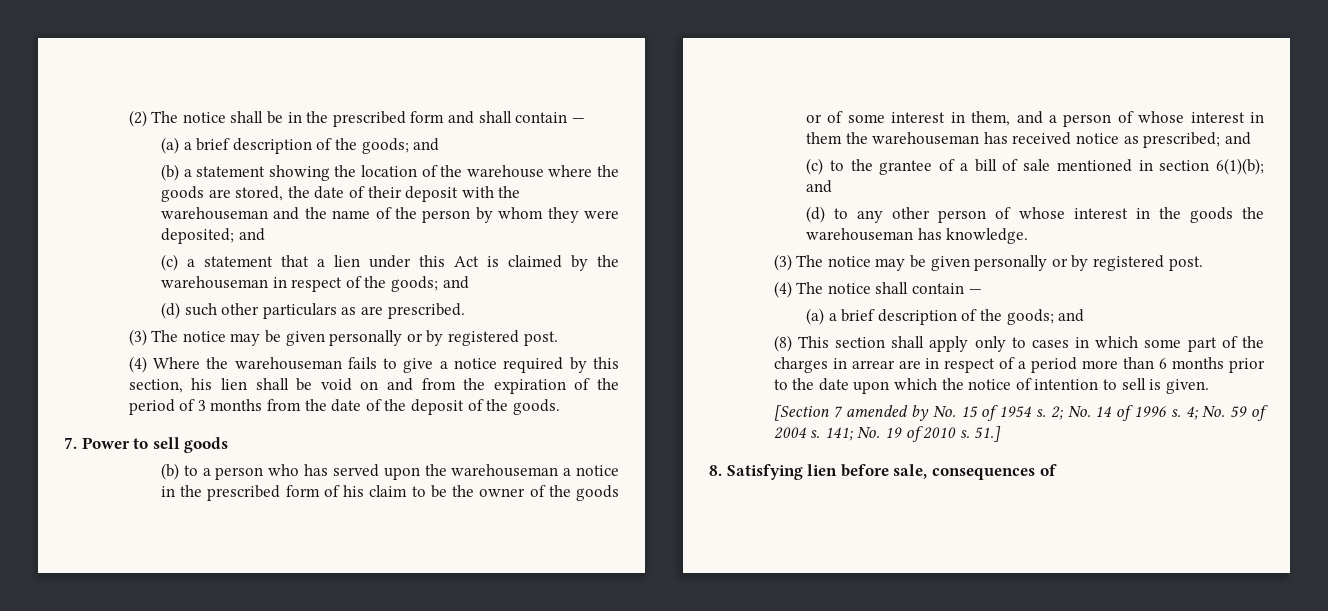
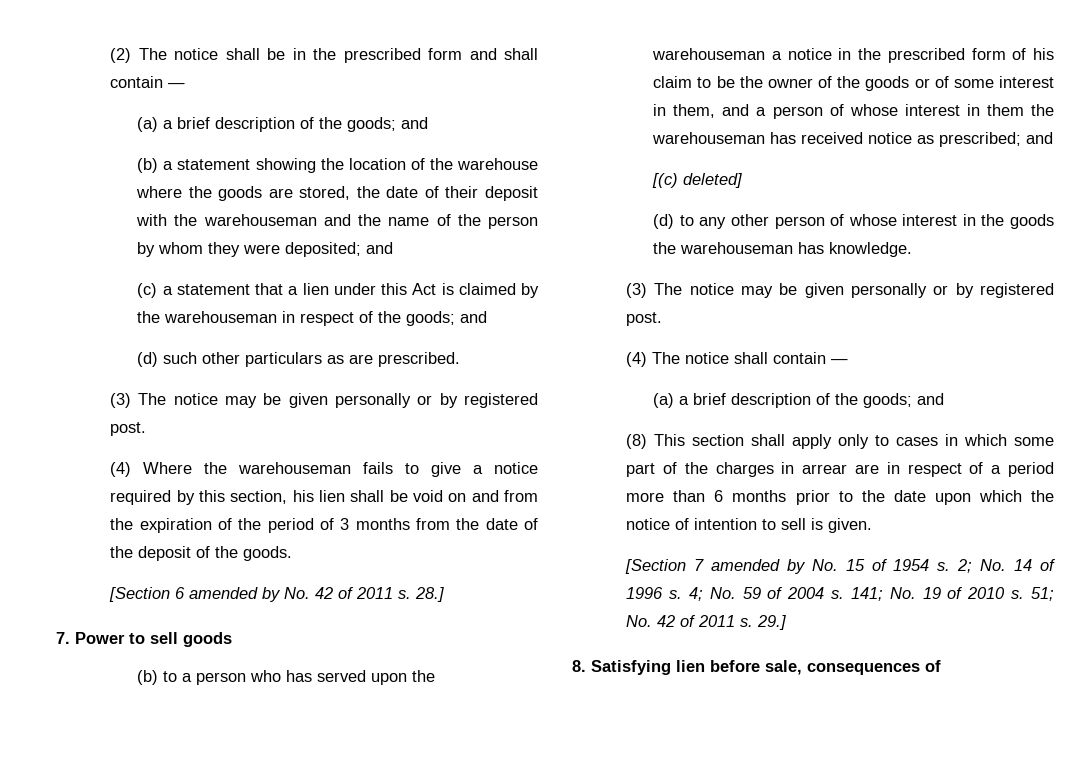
(560, 407) none -> [109,587,445,602] // [Section 6 amended by No. 42 of 2011 s. 28.]
[805,158,1264,175] [805,180,832,193] (c) to the grantee of a bill of sale mentioned in section 6(1)(b); and -> [652,173,743,188] [(c) deleted]
[974,426,1002,442] 51.] -> [1031,587,1054,601] [626,615,787,630] 51; No. 42 of 2011 s. 29.]

